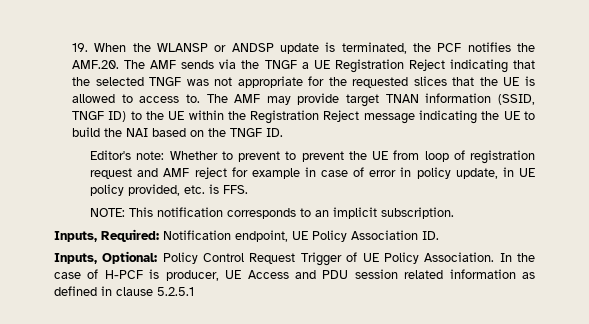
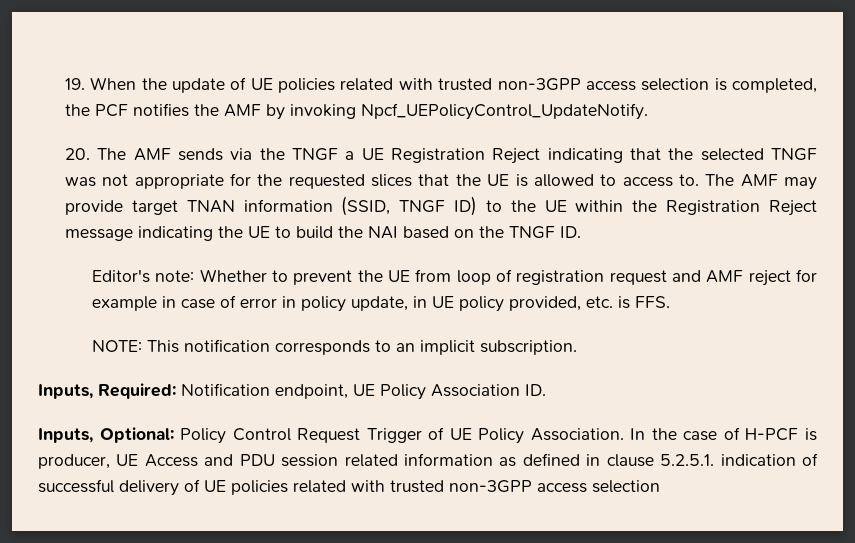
[157,42,536,54] [72,60,120,69] WLANSP or ANDSP update is terminated, the PCF notifies the AMF.20. -> [172,77,817,93] [64,103,648,120] [64,148,90,160] update of UE policies related with trusted non-3GPP access selection is completed, the PCF notifies the AMF by invoking Npcf_UEPolicyControl_UpdateNotify. // 20.
[285,151,344,162] to prevent -> (353, 277) none
[157,287,194,296] 5.2.5.1 -> [660,453,819,466] [38,479,660,496] 5.2.5.1. indication of successful delivery of UE policies related with trusted non-3GPP access selection

